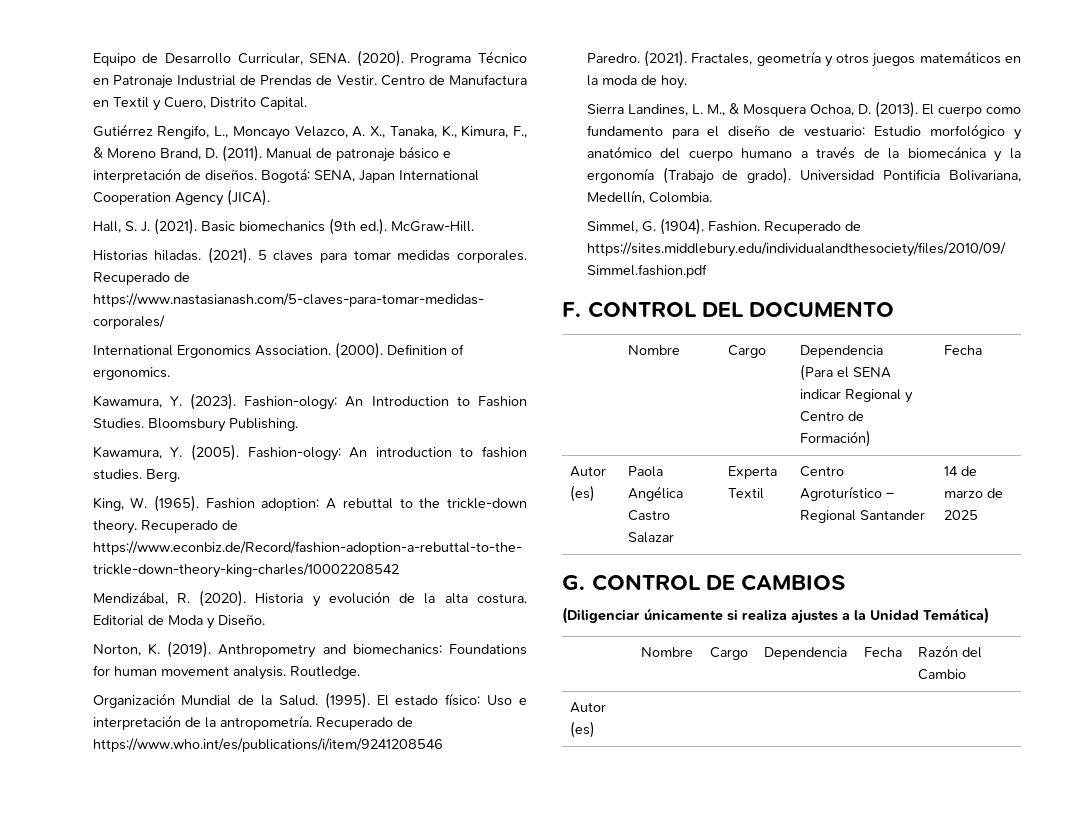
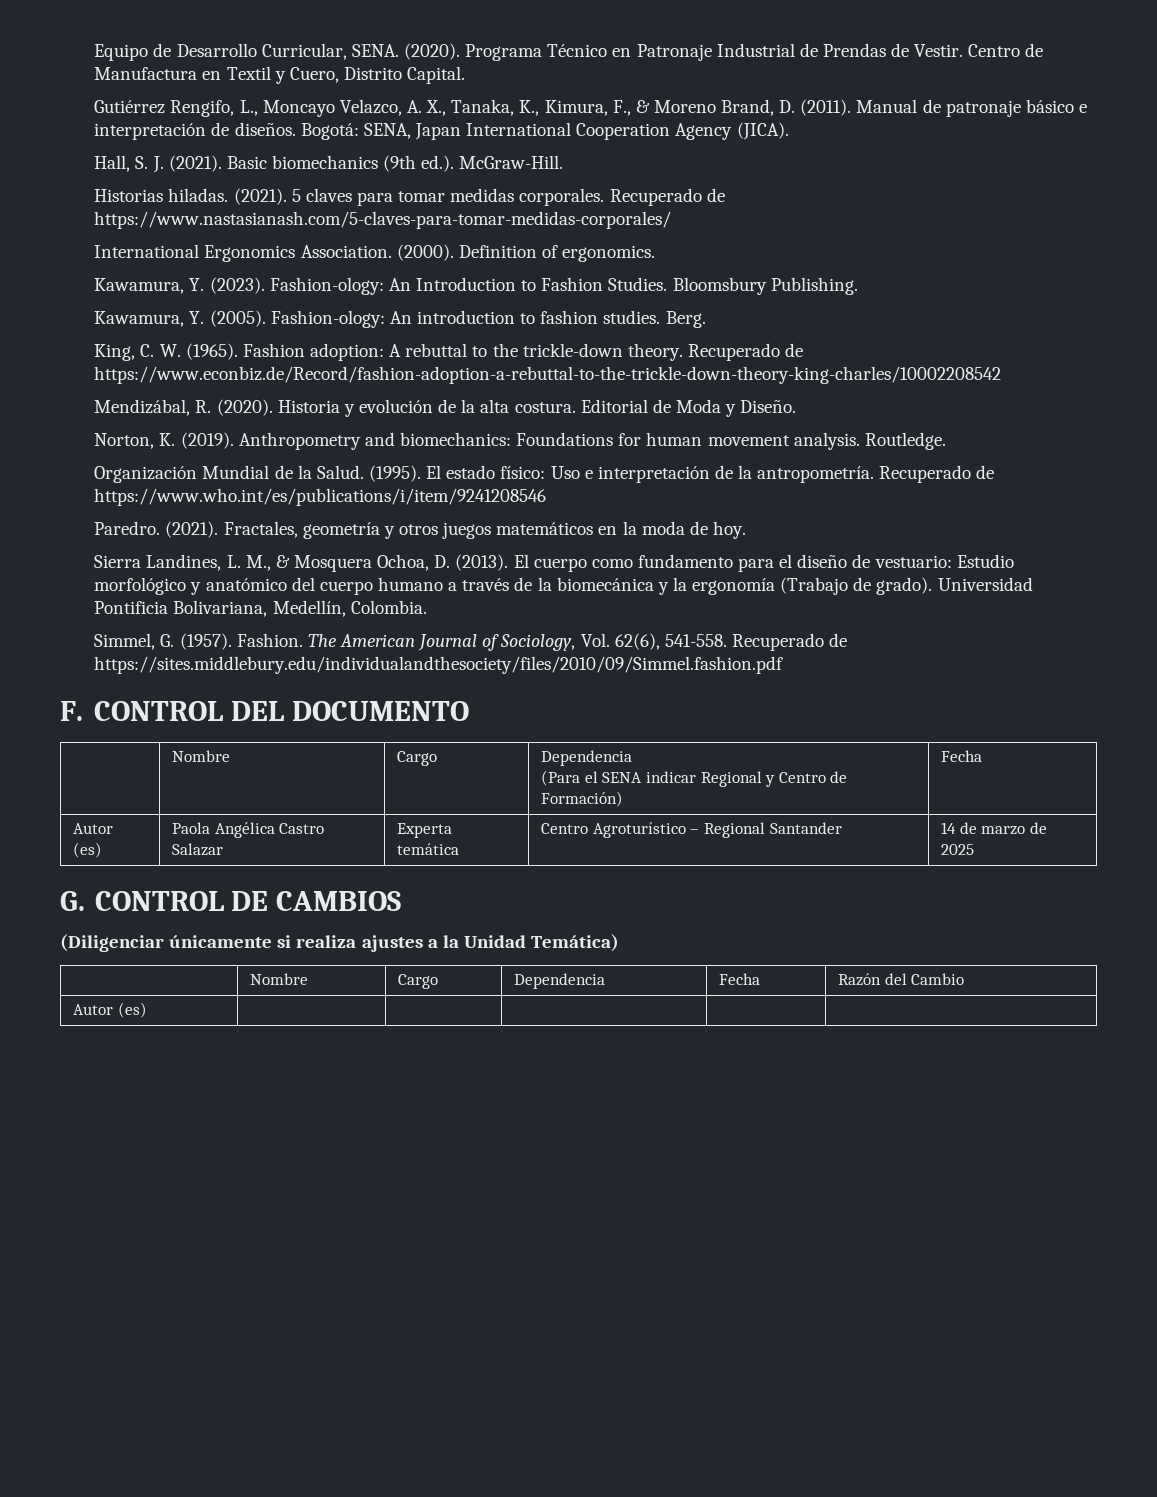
(124, 504) none -> [140,344,155,357] C.
[659,218,760,235] (1904). Fashion. -> [179,633,727,651] (1957). Fashion. The American Journal of Sociology, Vol. 62(6), 541-558.
[727,488,764,499] Textil -> [397,843,460,855] temática

